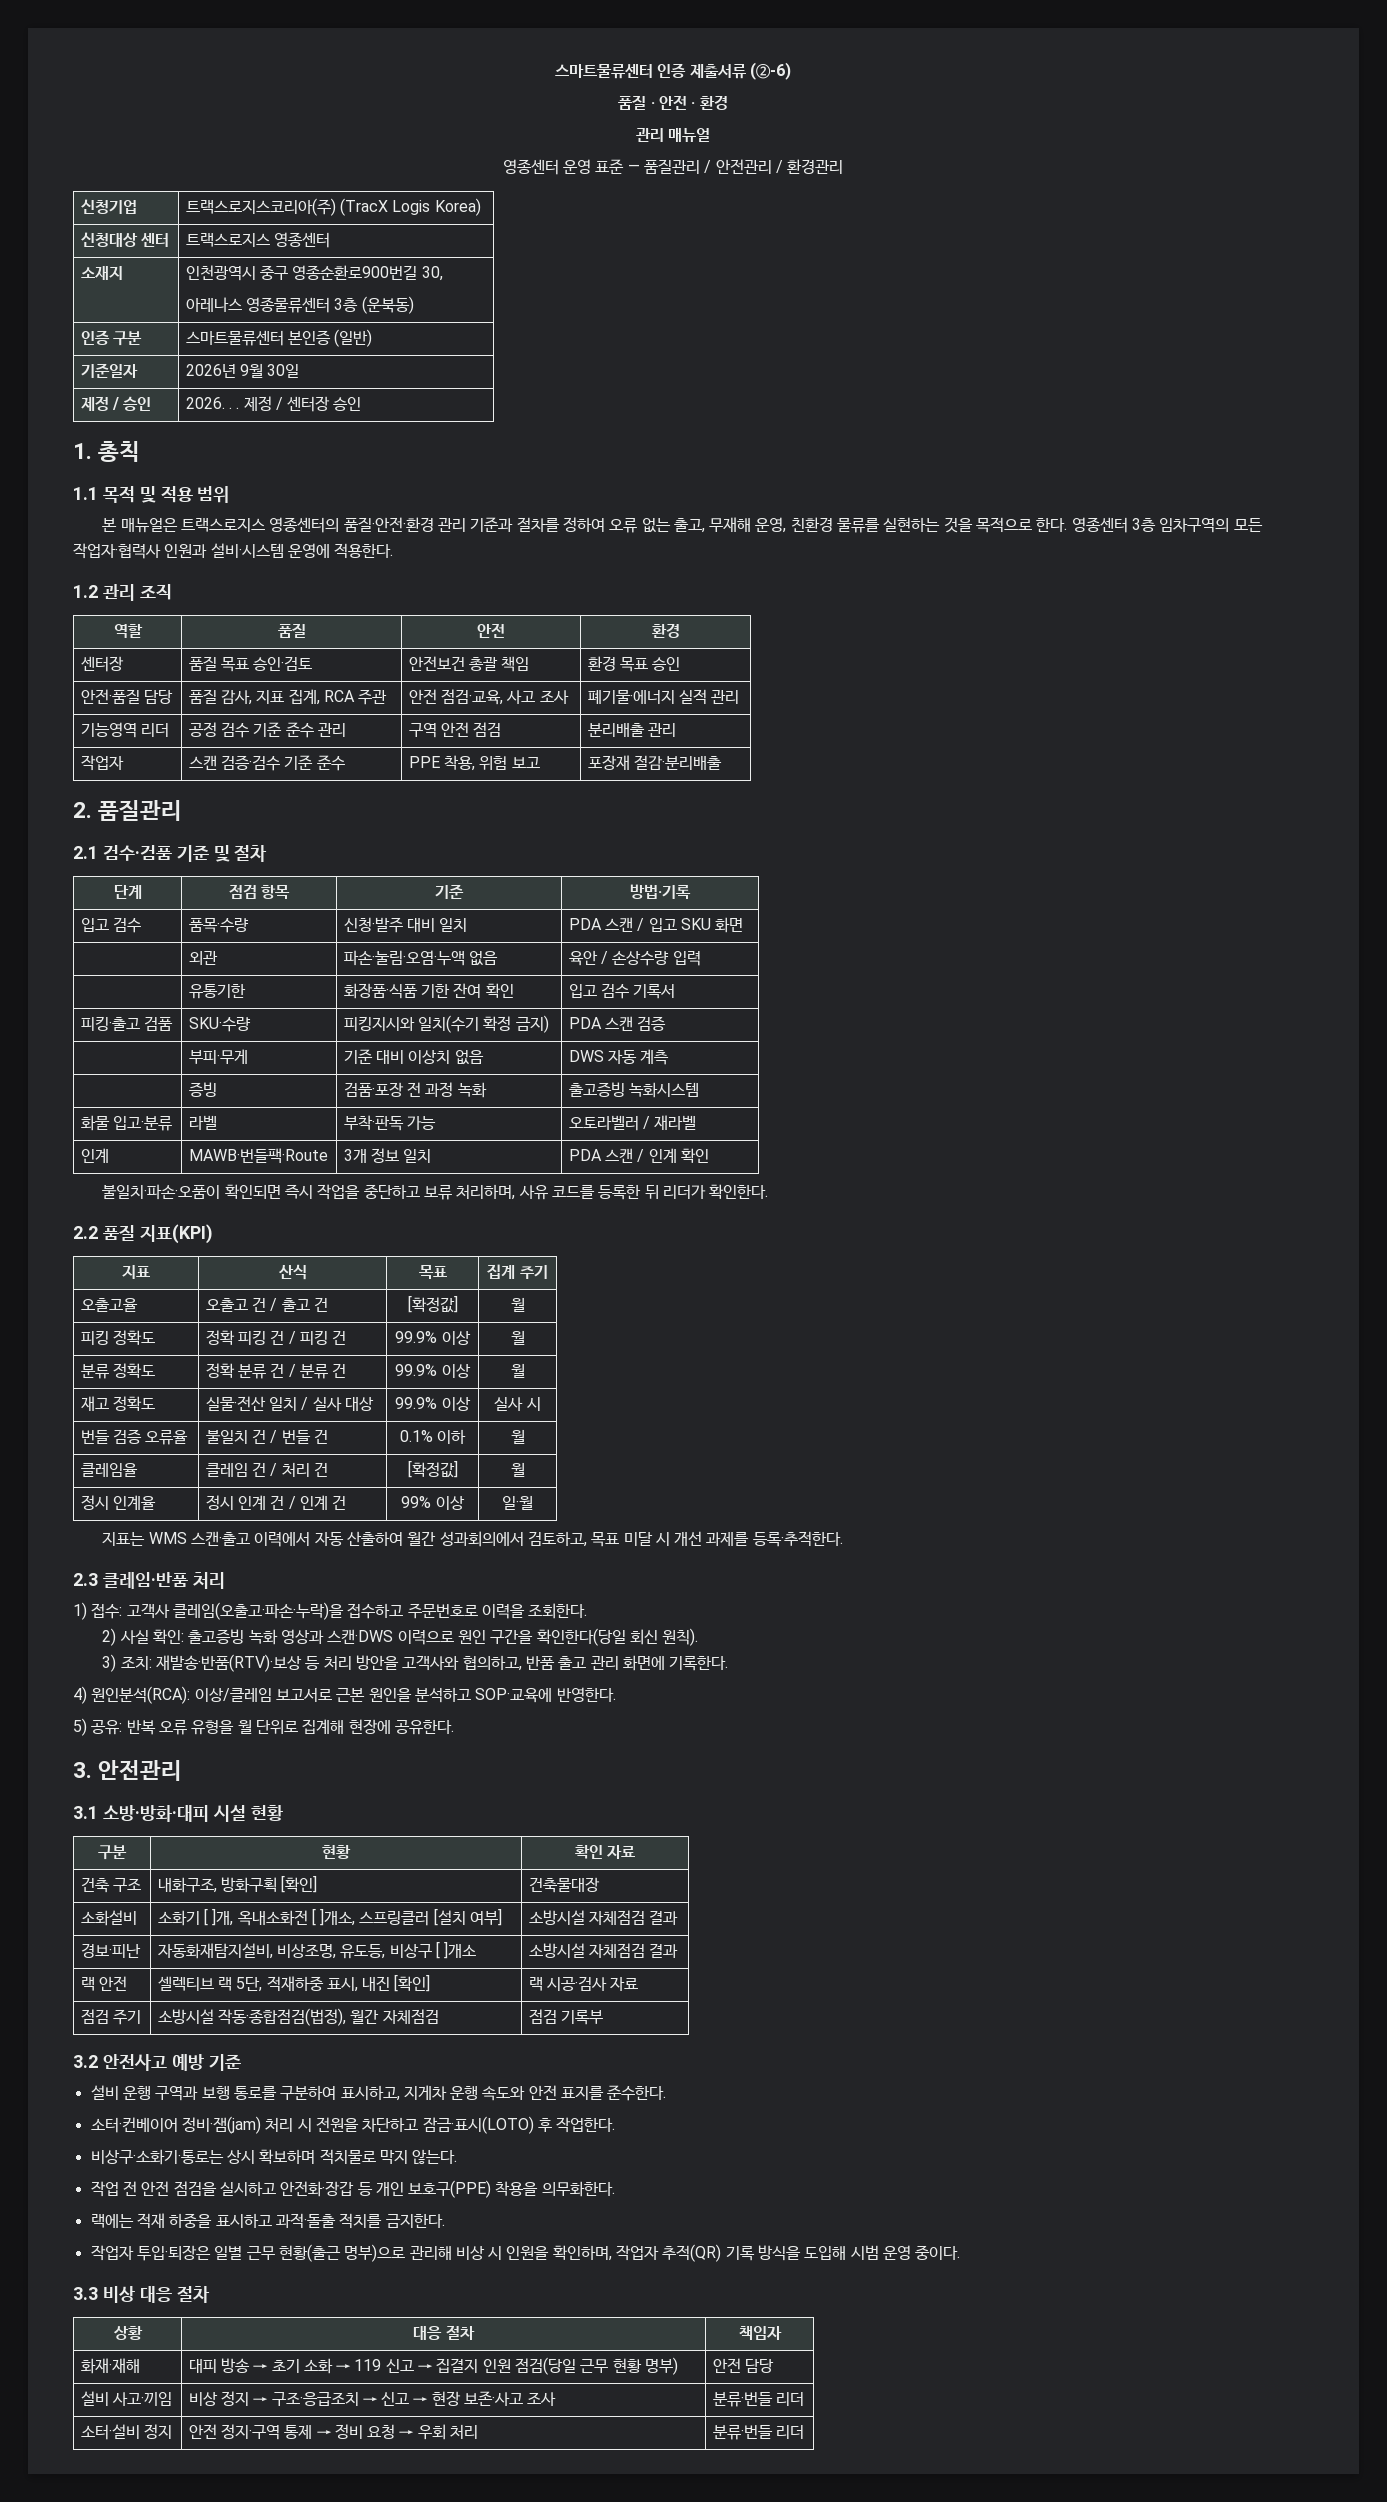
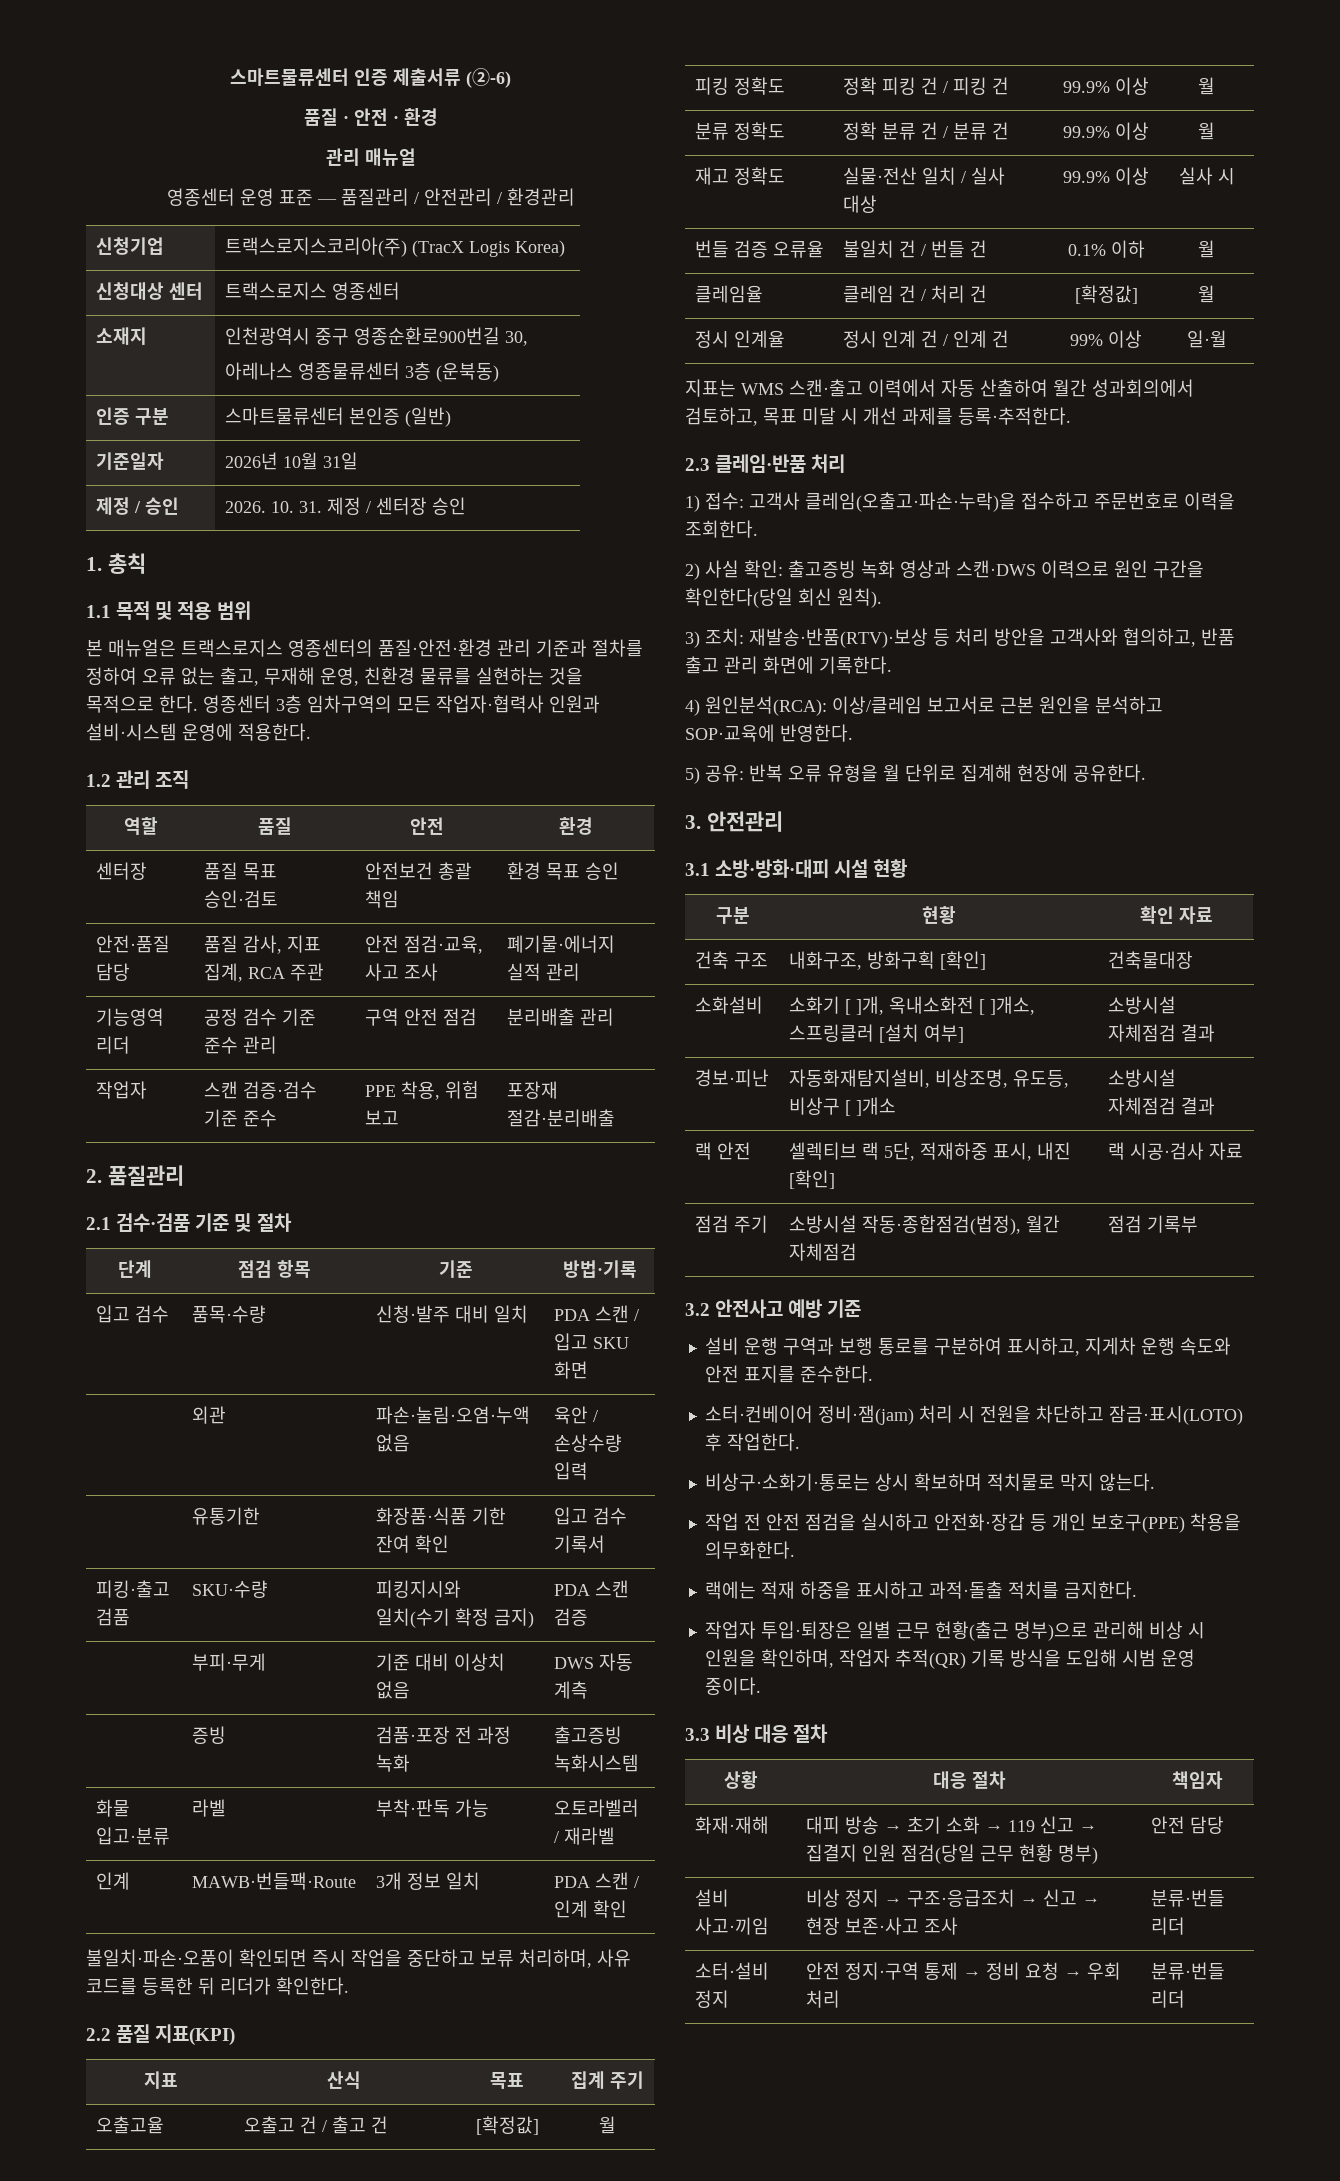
[239,363,300,378] 9월 30일 -> [282,452,358,470] 10월 31일
[228,407,240,409] . . -> [270,501,322,513] 10. 31.

